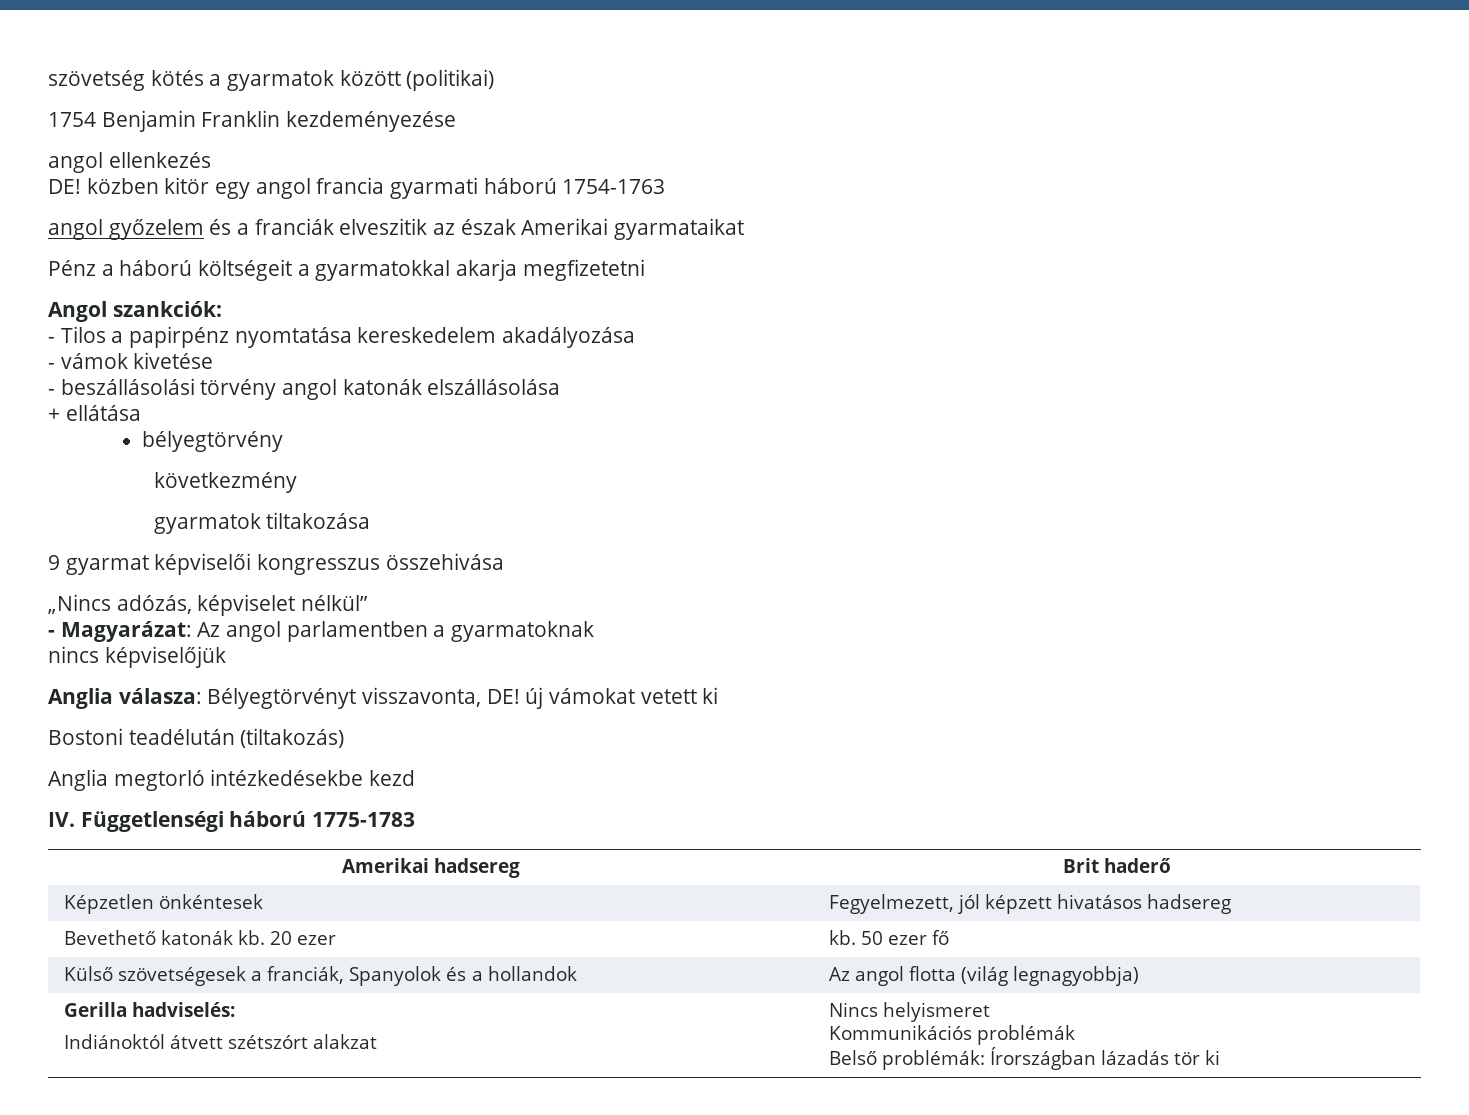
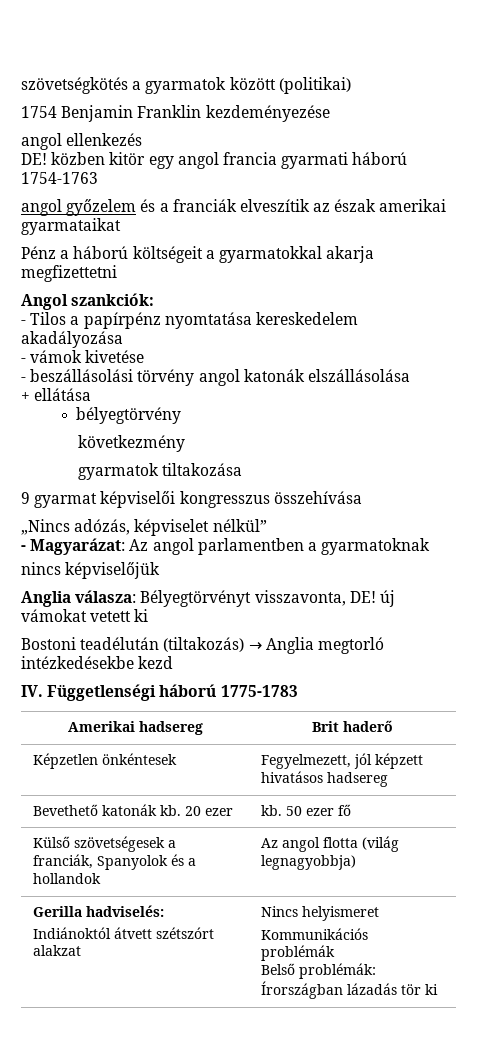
[48,70,204,91] szövetség kötés -> [21,77,128,94] szövetségkötés
[339,218,428,235] elveszitik -> [239,199,310,212] elveszítik
[521,218,609,235] Amerikai -> [379,199,447,212] amerikai
[522,259,645,281] megfizetetni -> [21,265,117,282] megfizettetni
[129,326,230,348] papirpénz -> [83,312,161,329] papírpénz
[385,553,504,570] összehivása -> [273,491,362,504] összehívása
(345, 738) // -> [248,642,262,650] →

